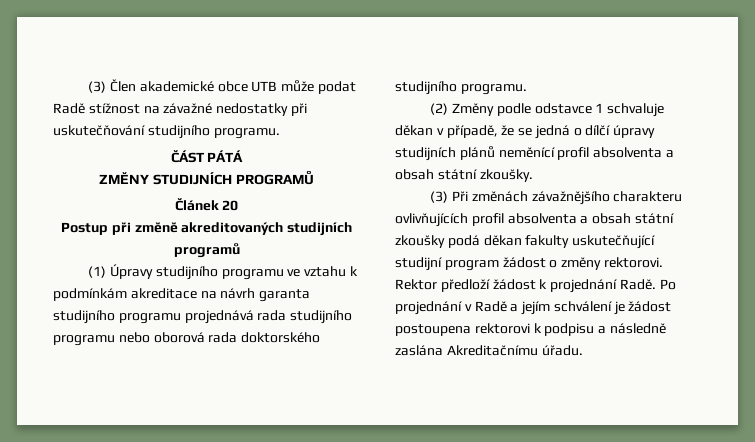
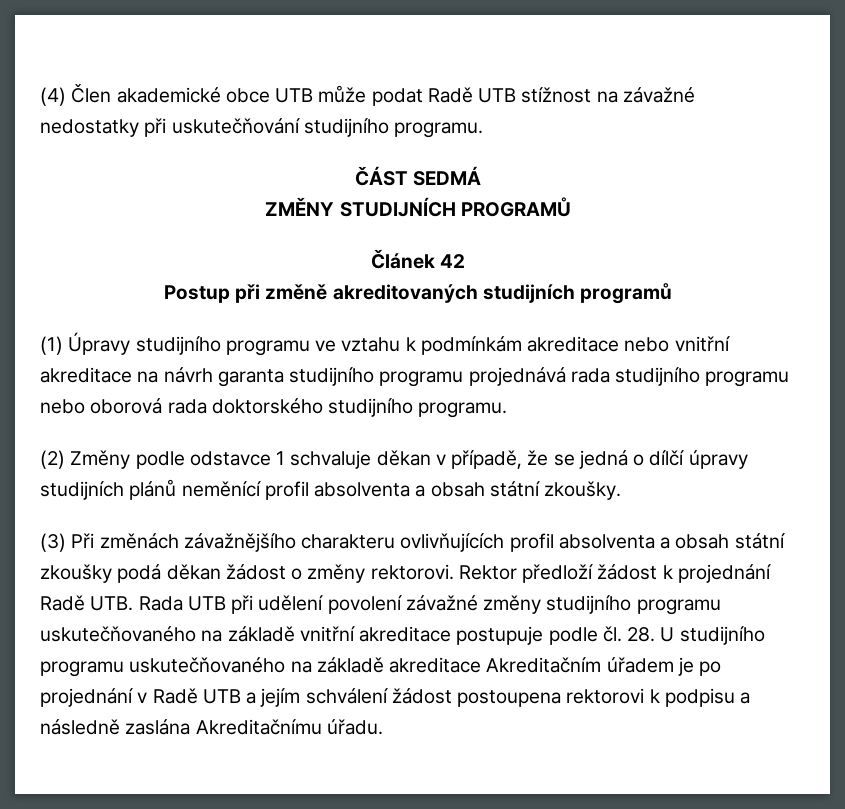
[88,81,107,93] (3) -> [40,87,66,106] (4)
(85, 108) none -> [478,88,517,103] UTB
[207,150,244,162] PÁTÁ -> [413,166,482,186] SEDMÁ
[222,200,239,211] 20 -> [440,254,466,268] 42
(197, 293) none -> [624,336,730,352] [40,367,132,383] nebo vnitřní akreditace
[525,235,656,249] [395,257,499,271] fakulty uskutečňující studijní program -> (221, 572) none
[619,279,676,290] Radě. Po -> [40,595,721,615] [40,626,765,645] [40,657,722,677] Radě UTB. Rada UTB při udělení povolení závažné změny studijního programu uskutečňovaného na základě vnitřní akreditace postupuje podle čl. 28. U studijního programu uskutečňovaného na základě akreditace Akreditačním úřadem je po
(507, 306) none -> [202,689,241,704] UTB
[613,301,625,315] je -> (388, 696) none

